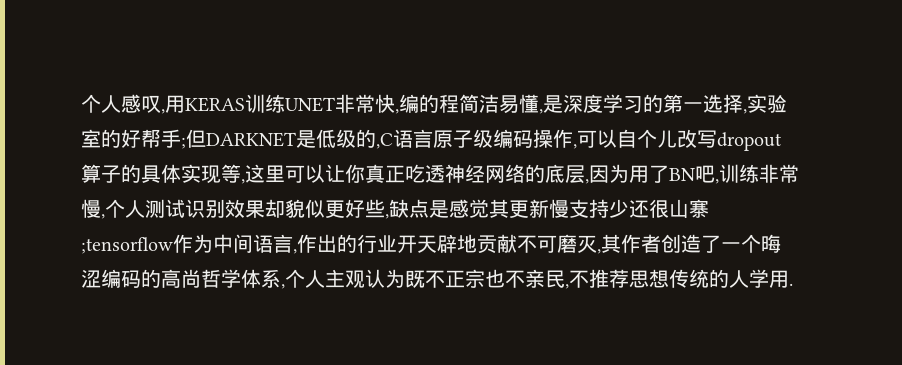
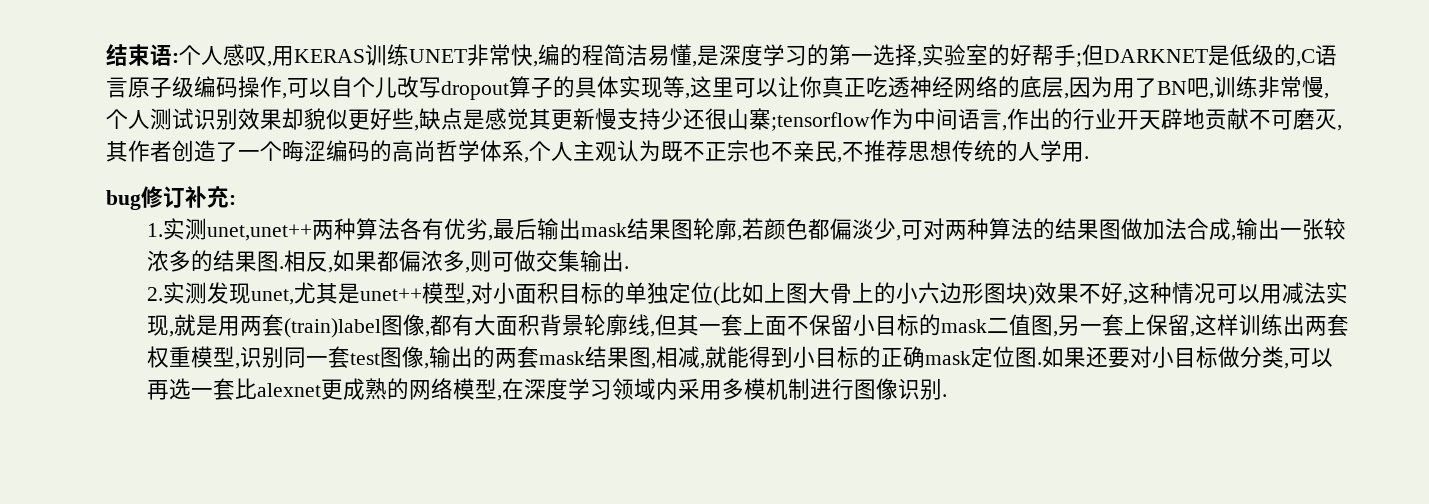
(81, 103) none -> [106,44,179,66] 结束语:
(793, 284) none -> [106,186,236,210] [147,218,1347,241] [147,250,630,273] [147,282,1349,306] [147,314,1350,338] [147,346,1334,369] [147,378,948,401] // bug修订补充: // 1.实测unet,unet++两种算法各有优劣,最后输出mask结果图轮廓,若颜色都偏淡少,可对两种算法的结果图做加法合成,输出一张较浓多的结果图.相反,如果都偏浓多,则可做交集输出. // 2.实测发现unet,尤其是unet++模型,对小面积目标的单独定位(比如上图大骨上的小六边形图块)效果不好,这种情况可以用减法实现,就是用两套(train)label图像,都有大面积背景轮廓线,但其一套上面不保留小目标的mask二值图,另一套上保留,这样训练出两套权重模型,识别同一套test图像,输出的两套mask结果图,相减,就能得到小目标的正确mask定位图.如果还要对小目标做分类,可以再选一套比alexnet更成熟的网络模型,在深度学习领域内采用多模机制进行图像识别.

